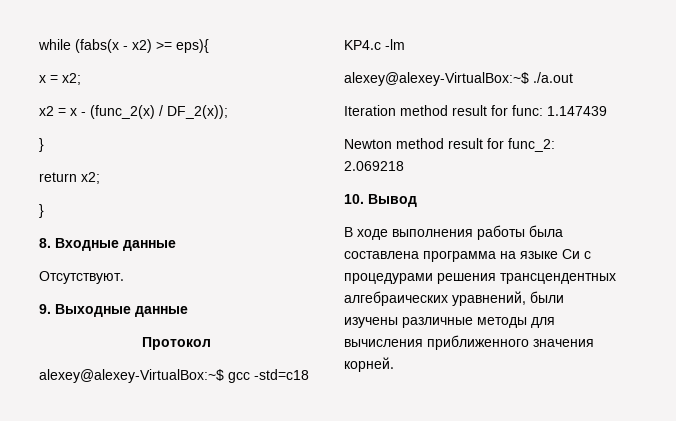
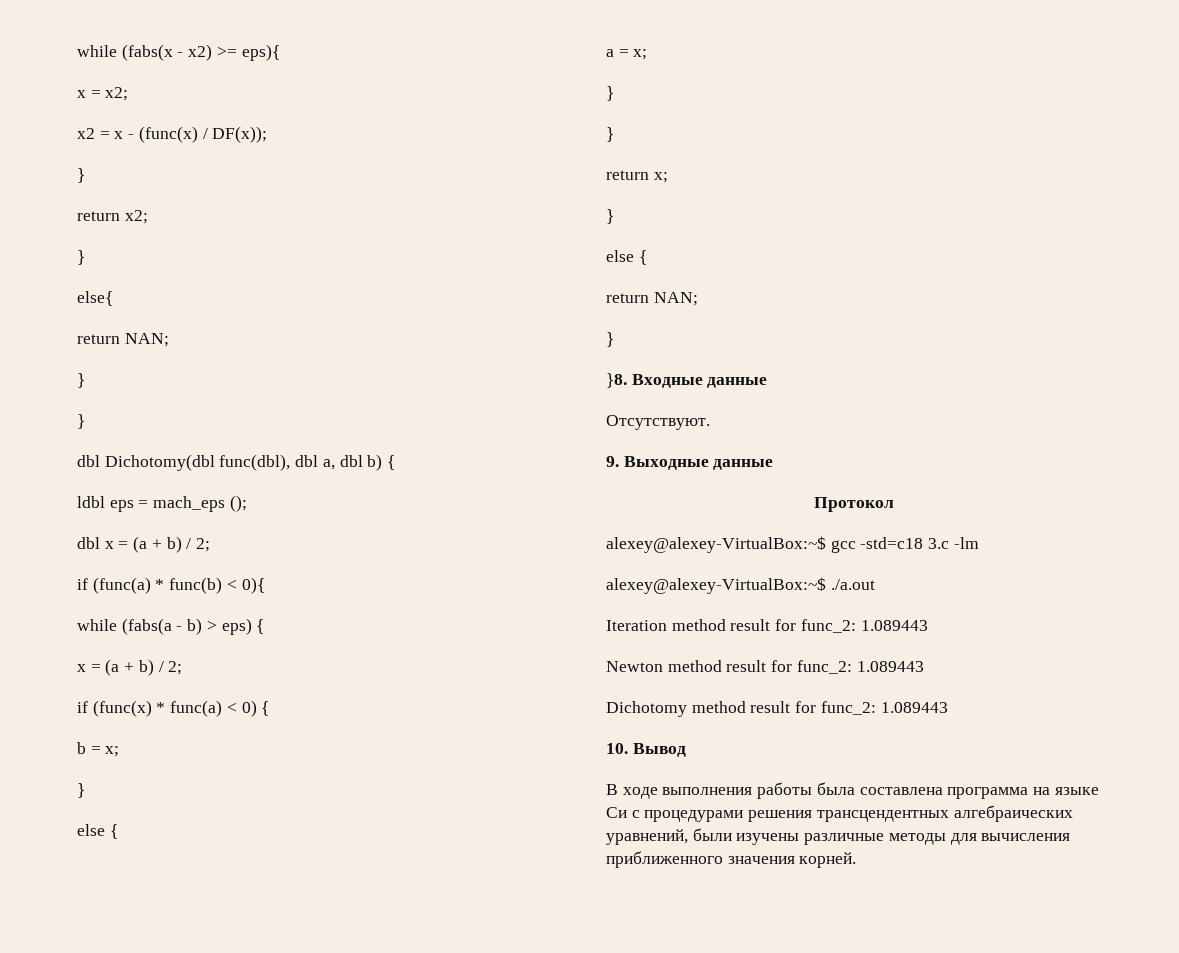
[90,105,228,119] (func_2(x) / DF_2(x)); -> [138,126,268,143] (func(x) / DF(x));
[39,238,51,248] 8. -> [77,291,113,306] [77,333,169,347] [77,373,85,388] [77,414,85,429] [77,454,396,471] [77,495,247,512] [77,536,211,553] [77,577,265,594] [77,618,265,635] [77,659,183,676] [77,700,270,717] [77,742,120,757] [77,783,85,798] [77,824,118,839] [606,49,648,60] [606,86,614,101] [606,127,614,142] [606,170,668,183] [606,209,614,224] [606,250,647,265] [606,292,698,306] [606,332,614,347] [606,373,627,388] else{ // return NAN; // } // } // dbl Dichotomy(dbl func(dbl), dbl a, dbl b) { // ldbl eps = mach_eps (); // dbl x = (a + b) / 2; // if (func(a) * func(b) < 0){ // while (fabs(a - b) > eps) { // x = (a + b) / 2; // if (func(x) * func(a) < 0) { // b = x; // } // else { // a = x; // } // } // return x; // } // else { // return NAN; // } // }8.
[344,40,381,50] KP4.c -> [928,538,950,549] 3.c
[512,105,607,116] func: 1.147439 -> [800,619,928,633] func_2: 1.089443
[344,161,404,171] 2.069218 -> [856,661,924,672] [606,701,948,717] 1.089443 // Dichotomy method result for func_2: 1.089443

